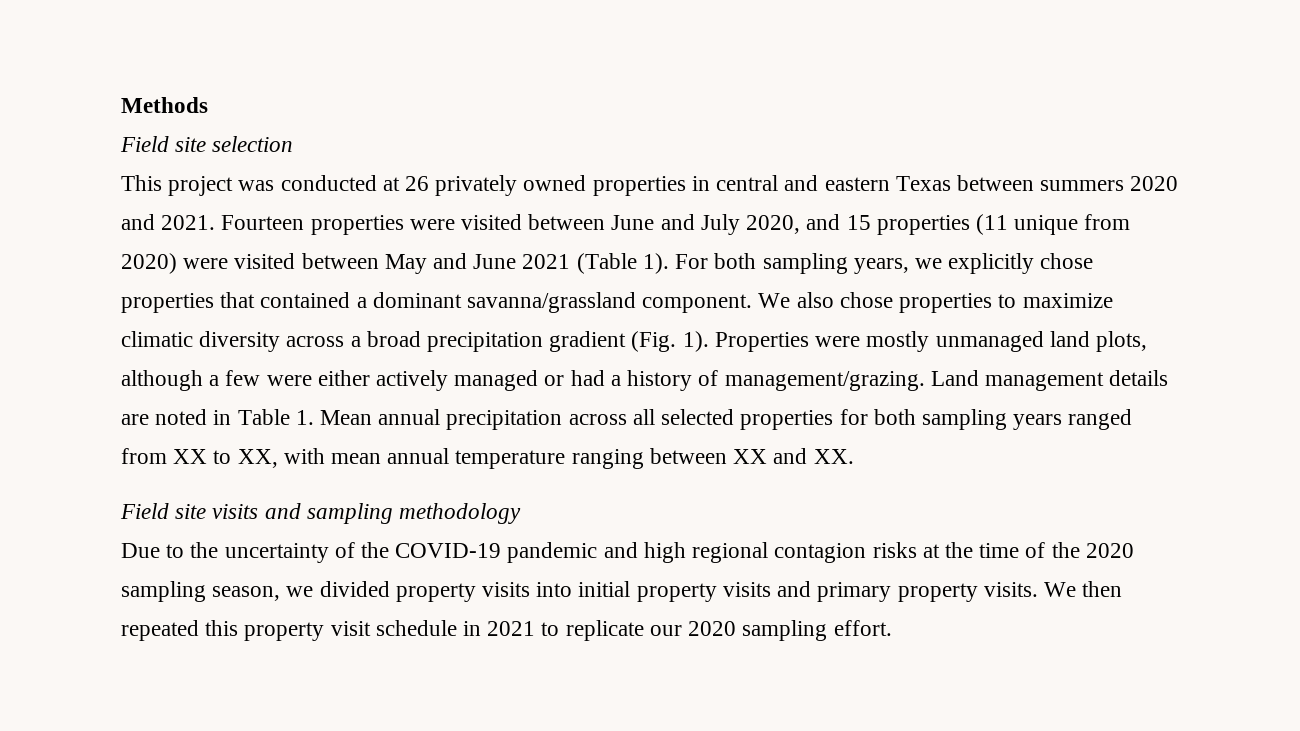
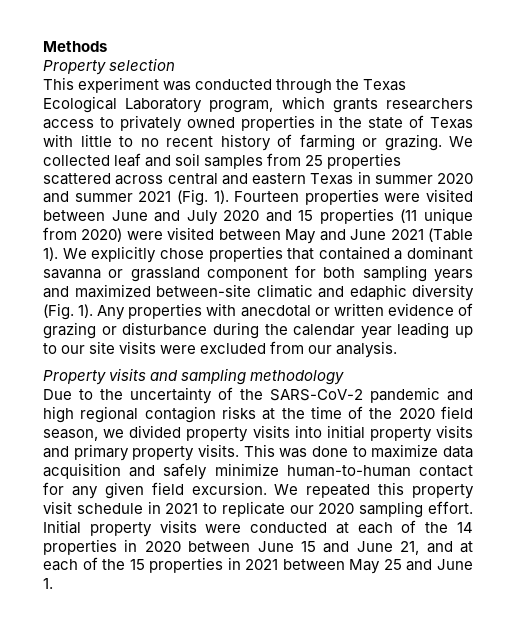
[120,136,207,152] Field site -> [43,60,106,75] Property
[168,176,234,196] project -> [78,77,160,93] experiment
[382,175,1179,196] [121,214,216,230] at 26 privately owned properties in central and eastern Texas between summers 2020 and 2021. -> [276,79,407,94] [43,96,473,113] [43,115,474,132] [43,134,473,151] [43,153,402,169] [43,171,473,185] [43,189,229,206] through the Texas Ecological Laboratory program, which grants researchers access to privately owned properties in the state of Texas with little to no recent history of farming or grazing. We collected leaf and soil samples from 25 properties scattered across central and eastern Texas in summer 2020 and summer 2021 (Fig. 1).
[746,215,801,234] 2020, -> [223,210,260,221] 2020
[675,253,942,274] For both sampling years, we -> [62,248,87,259] We
[467,292,1113,313] [121,331,1147,352] [121,370,1169,391] [121,409,1133,430] [121,448,854,469] [120,503,207,519] savanna/grassland component. We also chose properties to maximize climatic diversity across a broad precipitation gradient (Fig. 1). Properties were mostly unmanaged land plots, although a few were either actively managed or had a history of management/grazing. Land management details are noted in Table 1. Mean annual precipitation across all selected properties for both sampling years ranged from XX to XX, with mean annual temperature ranging between XX and XX. // Field site -> [43,265,473,282] [43,284,474,301] [43,303,473,320] [43,322,473,339] [43,341,398,358] [43,370,106,385] savanna or grassland component for both sampling years and maximized between-site climatic and edaphic diversity (Fig. 1). Any properties with anecdotal or written evidence of grazing or disturbance during the calendar year leading up to our site visits were excluded from our analysis. // Property
[395,543,502,558] COVID-19 -> [270,389,363,401] SARS-CoV-2
[121,581,206,602] sampling -> [441,406,474,419] field
[1043,581,1123,597] We then -> [243,444,474,458] [43,463,473,480] [43,482,299,499] This was done to maximize data acquisition and safely minimize human-to-human contact for any given field excursion. We
(892, 628) none -> [43,520,473,537] [43,539,473,555] [43,557,473,574] [43,578,53,589] Initial property visits were conducted at each of the 14 properties in 2020 between June 15 and June 21, and at each of the 15 properties in 2021 between May 25 and June 1.

